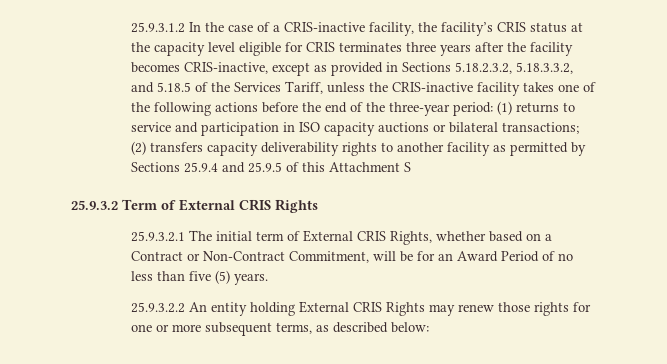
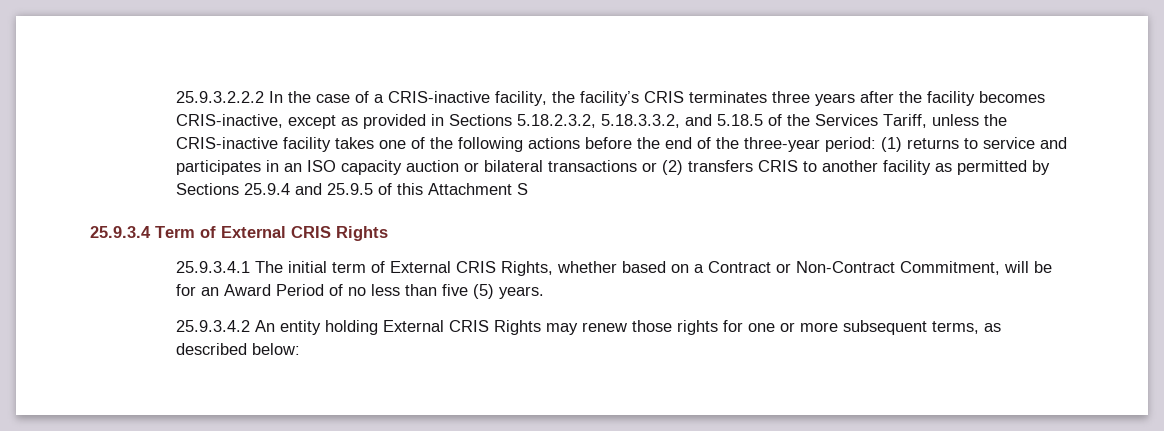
[130,22,185,33] 25.9.3.1.2 -> [176,91,265,103] 25.9.3.2.2.2
[529,22,583,33] [130,42,335,56] status at the capacity level eligible for CRIS -> (685, 97) none
[200,122,295,136] participation in -> [176,160,303,175] participates in an
[377,122,429,133] auctions -> [406,160,460,172] auction
[501,122,579,134] [130,141,377,156] transactions; (2) transfers capacity deliverability rights -> [548,160,799,175] transactions or (2) transfers CRIS
[71,200,118,210] 25.9.3.2 -> [90,226,151,238] 25.9.3.4
[130,231,185,242] 25.9.3.2.1 -> [176,261,251,273] 25.9.3.4.1
[130,302,185,313] 25.9.3.2.2 -> [176,320,251,332] 25.9.3.4.2

